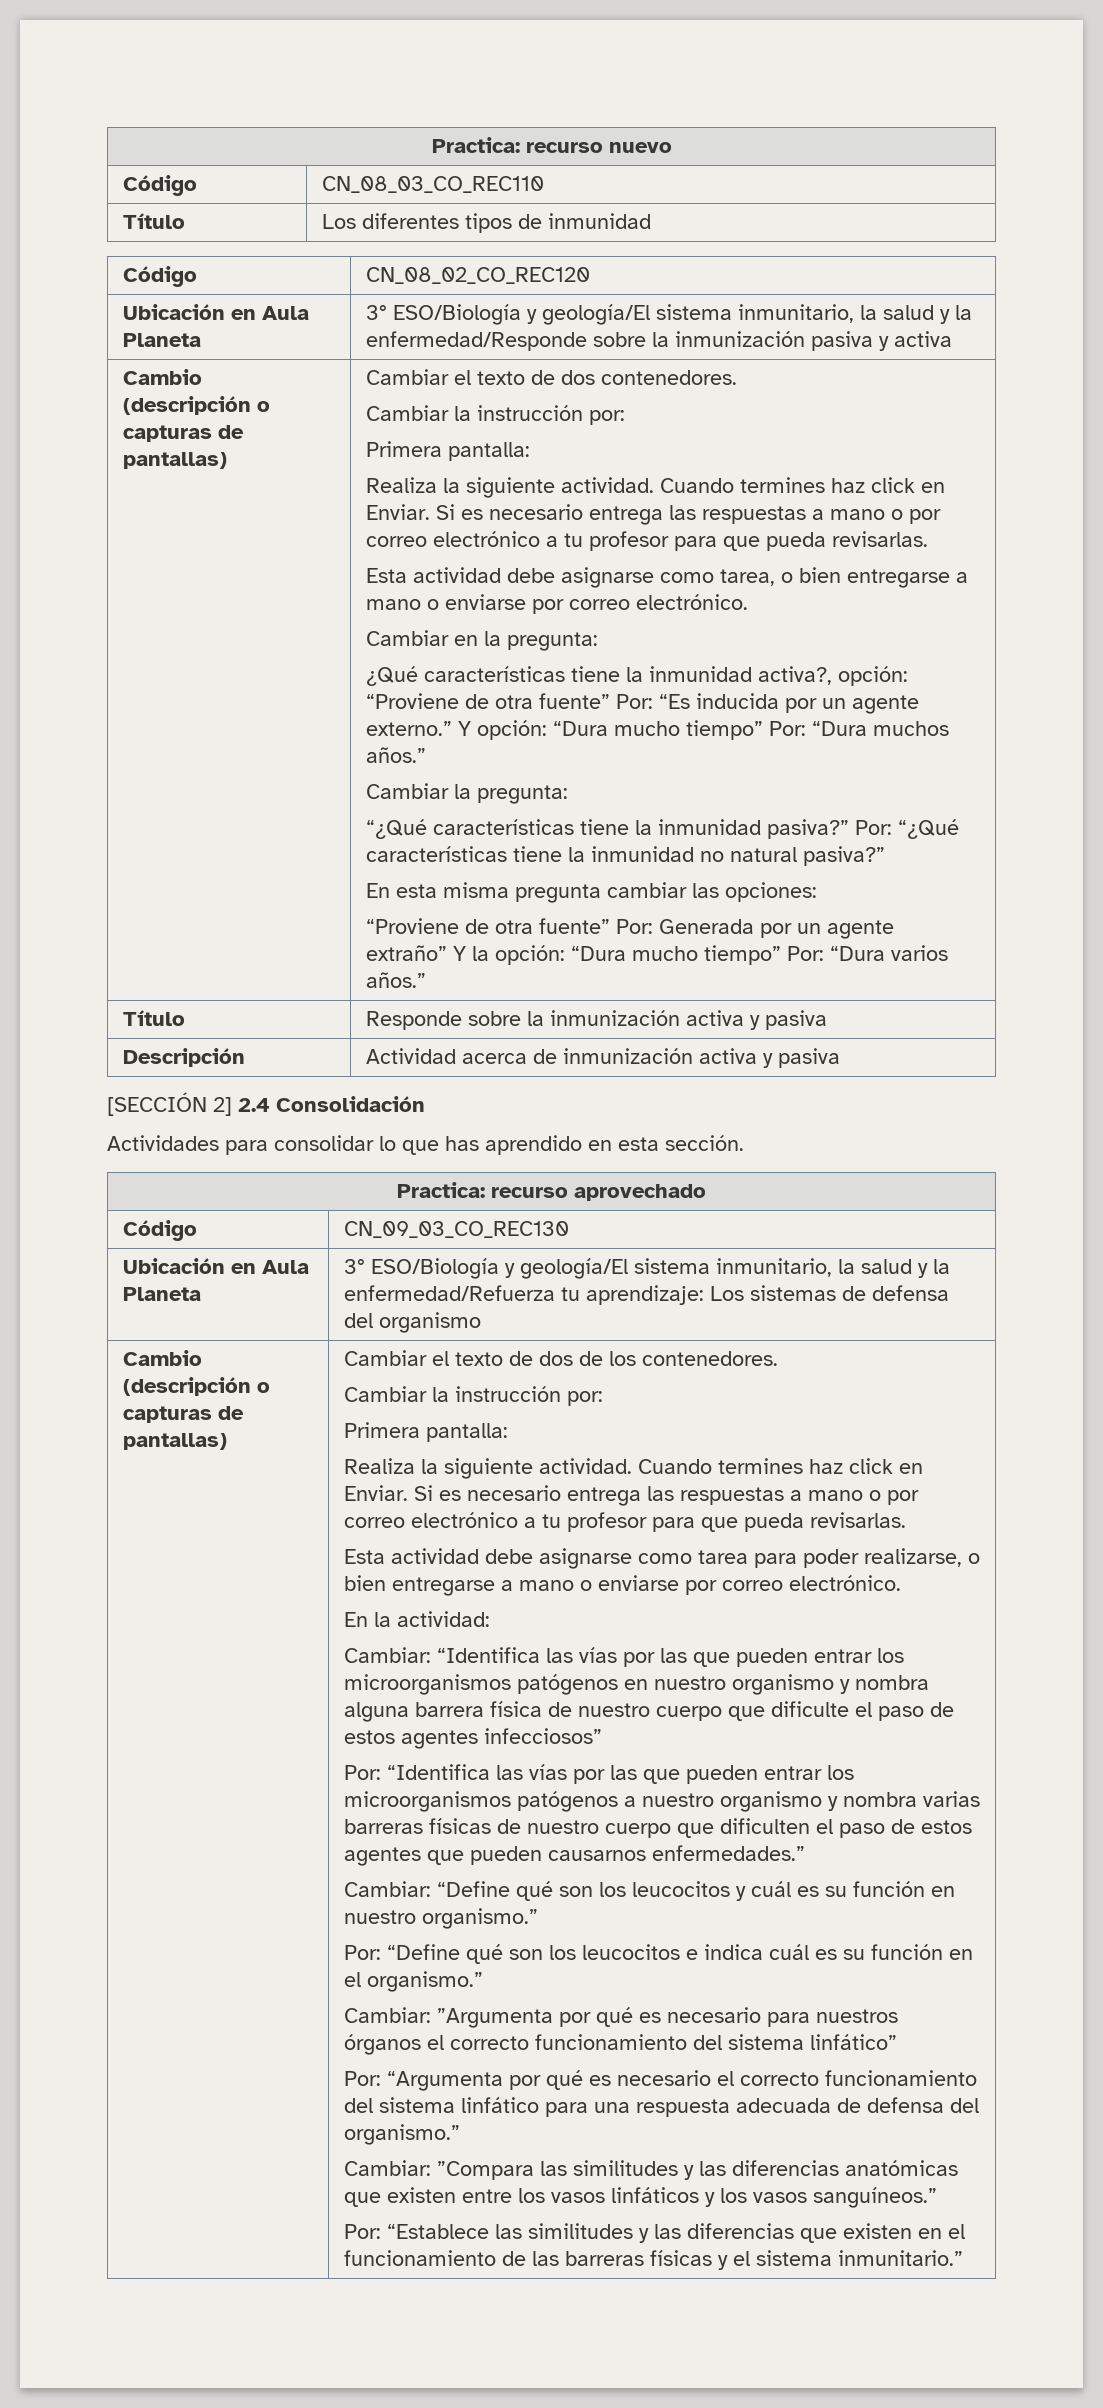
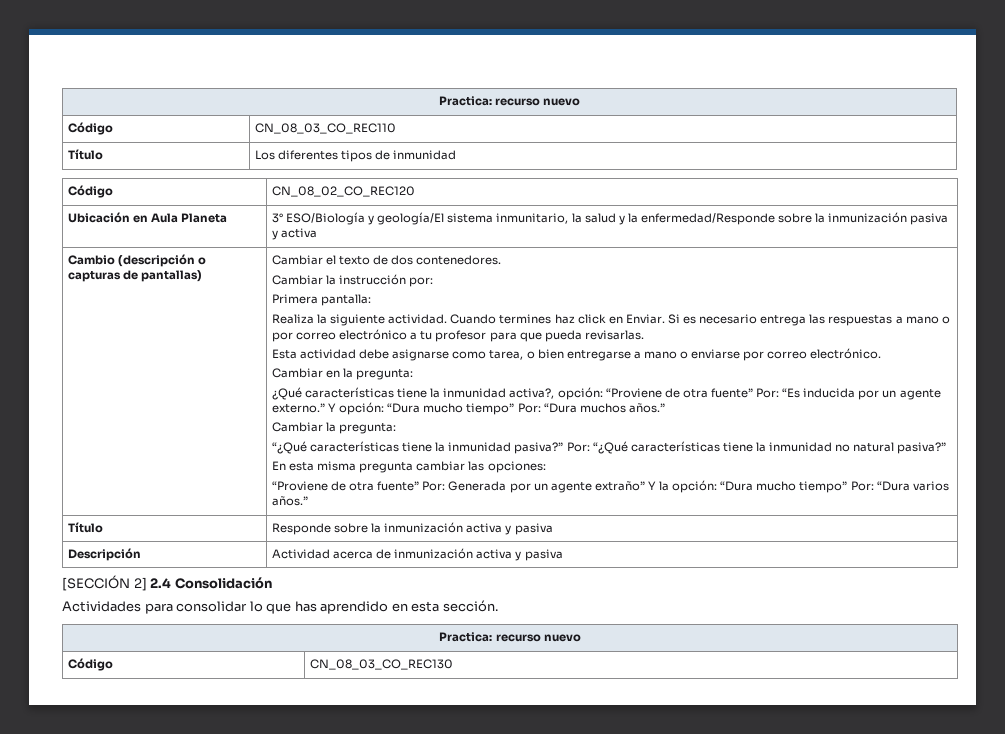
[574,1184,706,1201] [122,1220,197,1241] [343,1221,569,1238] [122,1258,309,1274] [122,1287,201,1301] [343,1258,950,1279] [343,1285,949,1305] [343,1312,481,1333] [122,1350,202,1366] [122,1377,270,1396] [122,1406,244,1423] [122,1433,227,1450] [343,1350,778,1366] [343,1386,603,1406] [343,1422,508,1442] [343,1458,923,1479] [343,1485,919,1506] [343,1512,906,1532] [343,1548,980,1569] [343,1575,901,1596] [343,1611,490,1627] [343,1647,904,1667] [343,1674,929,1695] [343,1701,954,1722] [343,1728,602,1749] [343,1764,854,1784] [343,1791,980,1812] [343,1818,972,1838] [343,1845,805,1866] [343,1881,955,1901] [343,1908,538,1929] [343,1944,973,1964] [343,1971,483,1992] [343,2007,898,2028] [343,2034,897,2055] [343,2070,977,2091] [343,2097,979,2117] [343,2124,460,2145] [343,2160,958,2180] [343,2187,937,2208] [343,2223,965,2243] [343,2250,963,2270] aprovechado // Código | CN_09_03_CO_REC130 // Ubicación en Aula Planeta | 3° ESO/Biología y geología/El sistema inmunitario, la salud y la enfermedad/Refuerza tu aprendizaje: Los sistemas de defensa del organismo // Cambio (descripción o capturas de pantallas) | Cambiar el texto de dos de los contenedores. // Cambiar la instrucción por: // Primera pantalla: // Realiza la siguiente actividad. Cuando termines haz click en Enviar. Si es necesario entrega las respuestas a mano o por correo electrónico a tu profesor para que pueda revisarlas. // Esta actividad debe asignarse como tarea para poder realizarse, o bien entregarse a mano o enviarse por correo electrónico. // En la actividad: // Cambiar: “Identifica las vías por las que pueden entrar los microorganismos patógenos en nuestro organismo y nombra alguna barrera física de nuestro cuerpo que dificulte el paso de estos agentes infecciosos” // Por: “Identifica las vías por las que pueden entrar los microorganismos patógenos a nuestro organismo y nombra varias barreras físicas de nuestro cuerpo que dificulten el paso de estos agentes que pueden causarnos enfermedades.” // Cambiar: “Define qué son los leucocitos y cuál es su función en nuestro organismo.” // Por: “Define qué son los leucocitos e indica cuál es su función en el organismo.” // Cambiar: ”Argumenta por qué es necesario para nuestros órganos el correcto funcionamiento del sistema linfático” // Por: “Argumenta por qué es necesario el correcto funcionamiento del sistema linfático para una respuesta adecuada de defensa del organismo.” // Cambiar: ”Compara las similitudes y las diferencias anatómicas que existen entre los vasos linfáticos y los vasos sanguíneos.” // Por: “Establece las similitudes y las diferencias que existen en el funcionamiento de las barreras físicas y el sistema inmunitario.” -> [543,634,581,642] [67,658,113,671] [309,659,453,670] nuevo // Código | CN_08_03_CO_REC130

